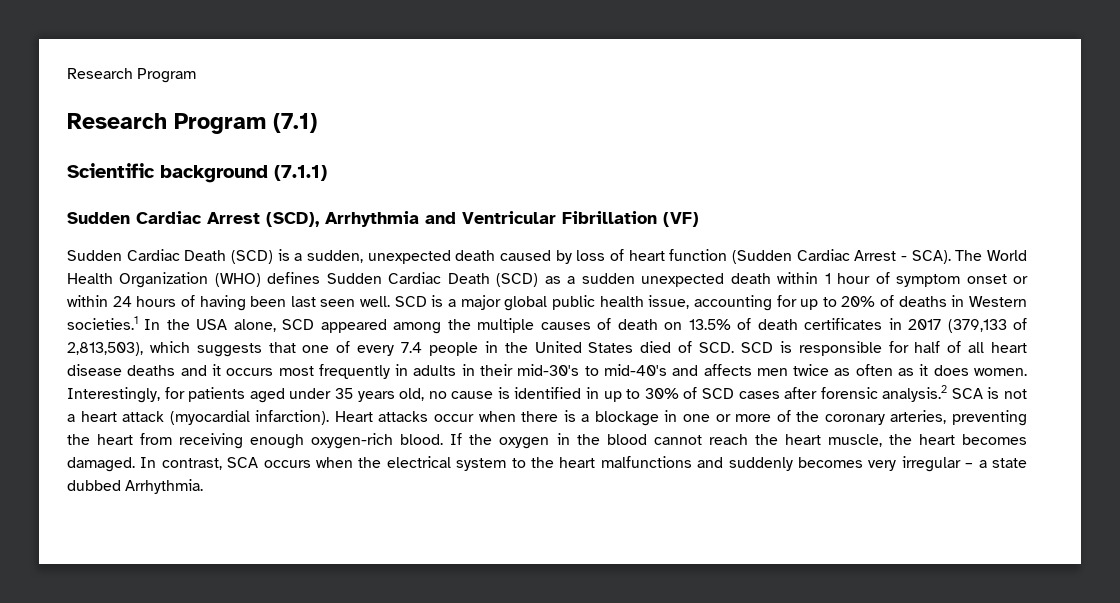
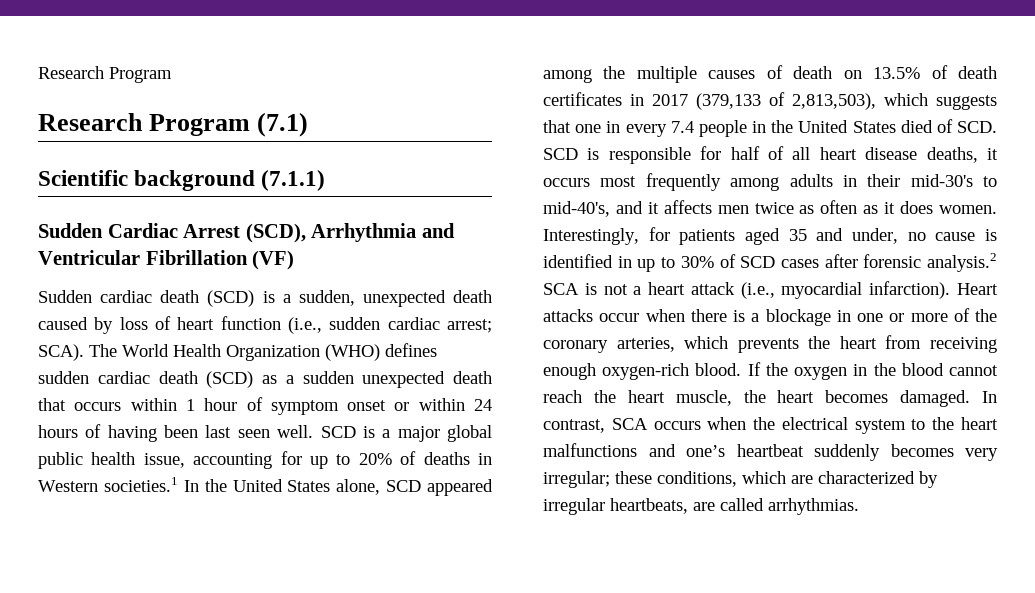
[126,249,227,261] Cardiac Death -> [100,290,200,303] cardiac death
[731,249,907,264] (Sudden Cardiac Arrest - -> [288,317,492,334] (i.e., sudden cardiac arrest;
[326,272,490,284] Sudden Cardiac Death -> [38,371,198,384] sudden cardiac death
(771, 278) none -> [38,398,122,411] that occurs
[196,319,228,330] USA -> [232,479,331,492] United States
[336,341,351,353] of -> [606,121,621,133] in
[127,365,207,376] deaths and -> [926,147,978,163] deaths,
[395,364,409,376] in -> [730,177,780,191] among
[603,364,699,376] mid-40's and -> [543,201,659,217] mid-40's, and it
[289,388,425,402] under 35 years old, -> [788,228,898,244] 35 and under,
[169,410,250,425] (myocardial -> [740,282,863,299] (i.e., myocardial
[951,410,1027,426] preventing -> [684,336,799,353] which prevents
(724, 462) none -> [686,444,804,457] one’s heartbeat
[901,456,1027,472] [67,479,204,494] irregular – a state dubbed Arrhythmia. -> [543,471,938,488] [543,498,859,515] irregular; these conditions, which are characterized by irregular heartbeats, are called arrhythmias.

